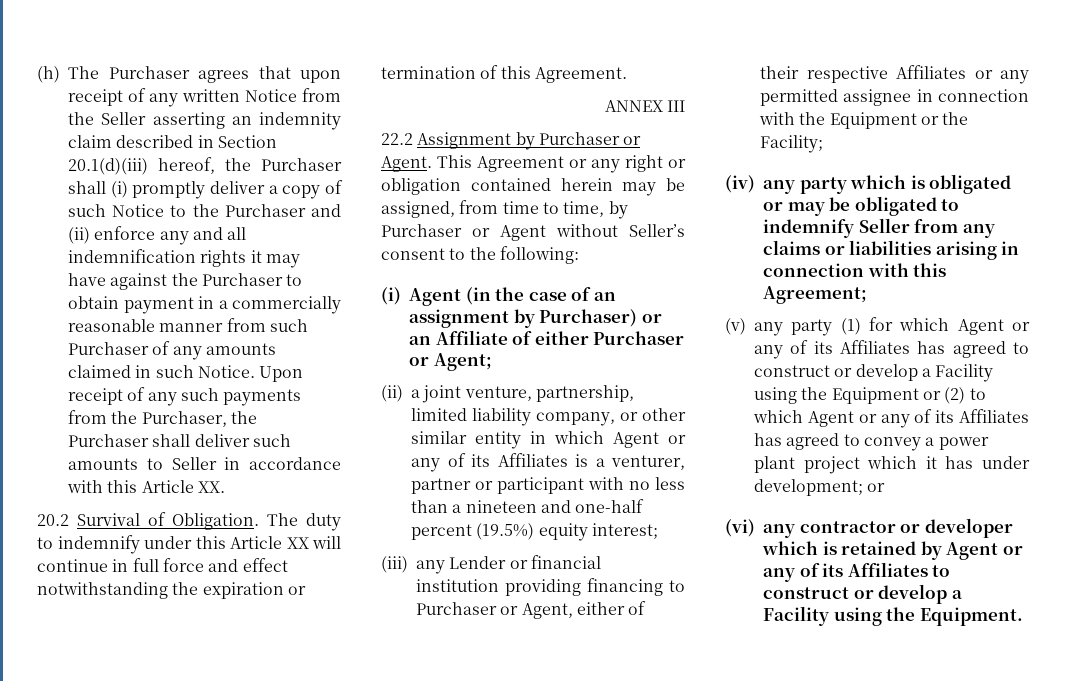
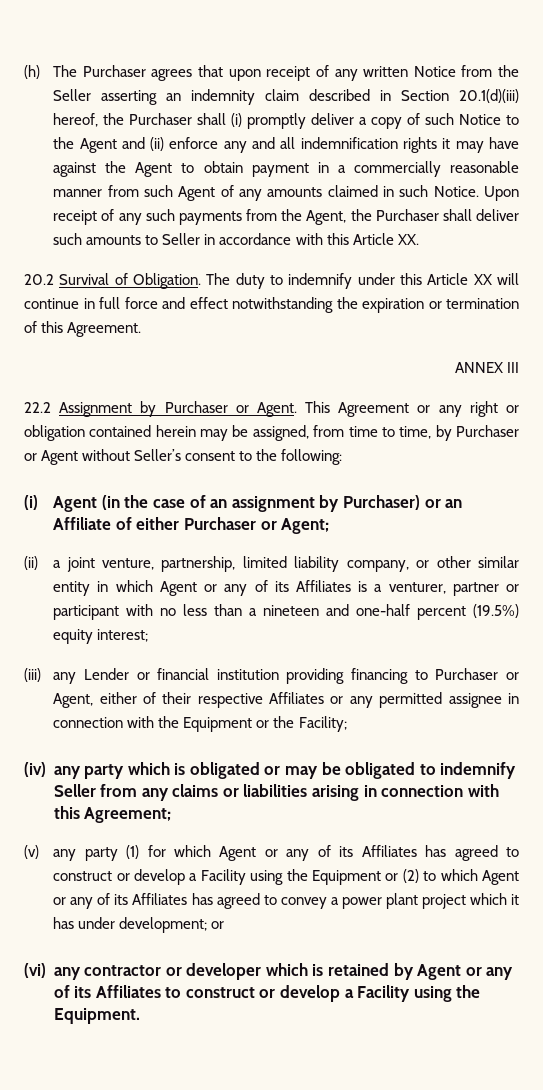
[224,204,306,217] Purchaser -> [79,138,117,153] Agent
[201,273,283,286] Purchaser -> [135,162,173,177] Agent
[68,342,149,355] Purchaser -> [178,186,216,201] Agent
[141,411,227,427] Purchaser, -> [306,210,347,225] Agent,

